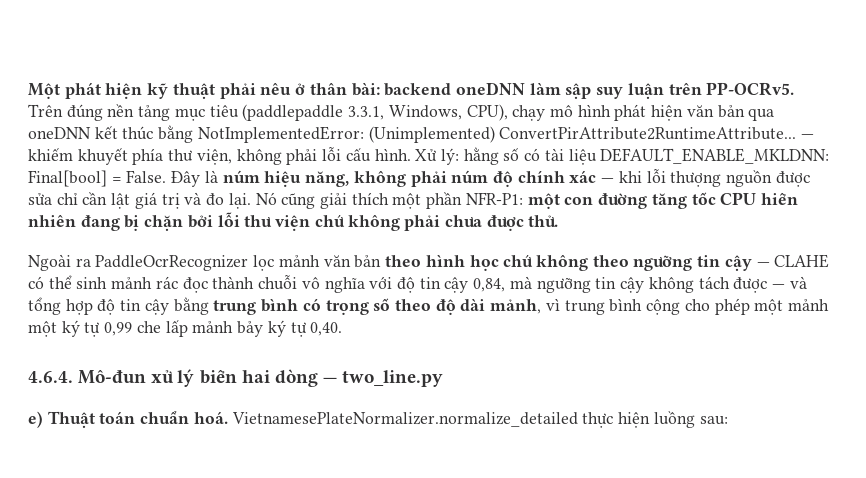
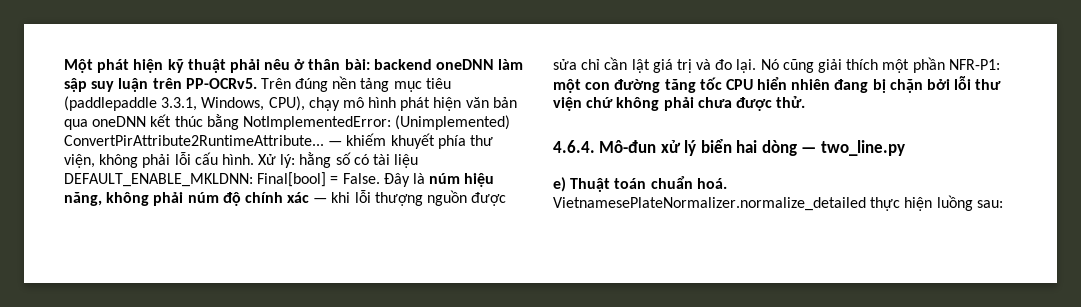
[28,254,830,271] [28,275,807,293] [28,297,829,315] [28,320,343,337] // Ngoài ra PaddleOcrRecognizer lọc mảnh văn bản theo hình học chứ không theo ngưỡng tin cậy — CLAHE có thể sinh mảnh rác đọc thành chuỗi vô nghĩa với độ tin cậy 0,84, mà ngưỡng tin cậy không tách được — và tổng hợp độ tin cậy bằng trung bình có trọng số theo độ dài mảnh, vì trung bình cộng cho phép một mảnh một ký tự 0,99 che lấp mảnh bảy ký tự 0,40. -> (806, 102) none

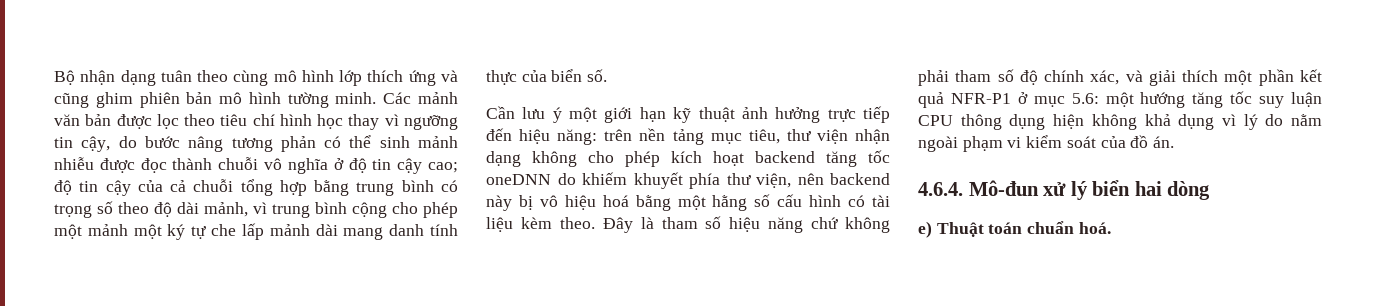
[64,59,524,73] [64,76,451,92] [64,96,517,111] [64,114,511,130] [64,135,343,146] Một phát hiện kỹ thuật phải nêu ở thân bài: backend oneDNN làm sập suy luận trên PP-OCRv5. Trên đúng nền tảng mục tiêu (paddlepaddle 3.3.1, Windows, CPU), chạy mô hình phát hiện văn bản qua oneDNN kết thúc bằng NotImplementedError: (Unimplemented) ConvertPirAttribute2RuntimeAttribute... — -> [54,70,458,86] [54,92,458,108] [54,114,458,130] [54,135,459,152] [54,157,458,174] [54,179,458,196] [54,201,458,218] [54,223,458,240] [486,69,608,85] [486,106,890,123] [486,128,890,145] [486,150,890,167] [486,173,576,185] Bộ nhận dạng tuân theo cùng mô hình lớp thích ứng và cũng ghim phiên bản mô hình tường minh. Các mảnh văn bản được lọc theo tiêu chí hình học thay vì ngưỡng tin cậy, do bước nâng tương phản có thể sinh mảnh nhiễu được đọc thành chuỗi vô nghĩa ở độ tin cậy cao; độ tin cậy của cả chuỗi tổng hợp bằng trung bình có trọng số theo độ dài mảnh, vì trung bình cộng cho phép một mảnh một ký tự che lấp mảnh dài mang danh tính thực của biển số. // Cần lưu ý một giới hạn kỹ thuật ảnh hưởng trực tiếp đến hiệu năng: trên nền tảng mục tiêu, thư viện nhận dạng không cho phép kích hoạt backend tăng tốc oneDNN do
[99,152,419,168] [64,172,495,187] [64,190,507,206] [553,57,1000,73] [553,76,1002,93] [553,96,806,111] không phải lỗi cấu hình. Xử lý: hằng số có tài liệu DEFAULT_ENABLE_MKLDNN: Final[bool] = False. Đây là núm hiệu năng, không phải núm độ chính xác — khi lỗi thượng nguồn được sửa chỉ cần lật giá trị và đo lại. Nó cũng giải thích một phần NFR-P1: một con đường tăng tốc CPU hiển nhiên đang bị chặn bởi lỗi thư viện chứ không phải chưa được thử. -> [797,173,890,185] [486,194,890,211] [486,216,890,233] [918,69,1322,86] [918,91,1322,108] [918,114,1322,130] [918,135,1175,152] nên backend này bị vô hiệu hoá bằng một hằng số cấu hình có tài liệu kèm theo. Đây là tham số hiệu năng chứ không phải tham số độ chính xác, và giải thích một phần kết quả NFR-P1 ở mục 5.6: một hướng tăng tốc suy luận CPU thông dụng hiện không khả dụng vì lý do nằm ngoài phạm vi kiểm soát của đồ án.
[801,140,905,156] — two_line.py -> (1211, 190) none
[553,195,1003,211] VietnamesePlateNormalizer.normalize_detailed thực hiện luồng sau: -> (1111, 228) none

